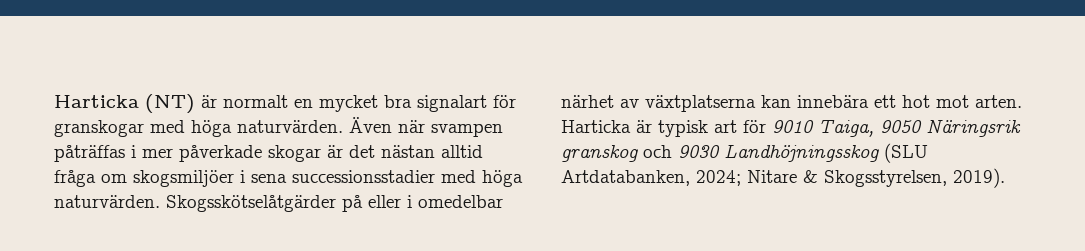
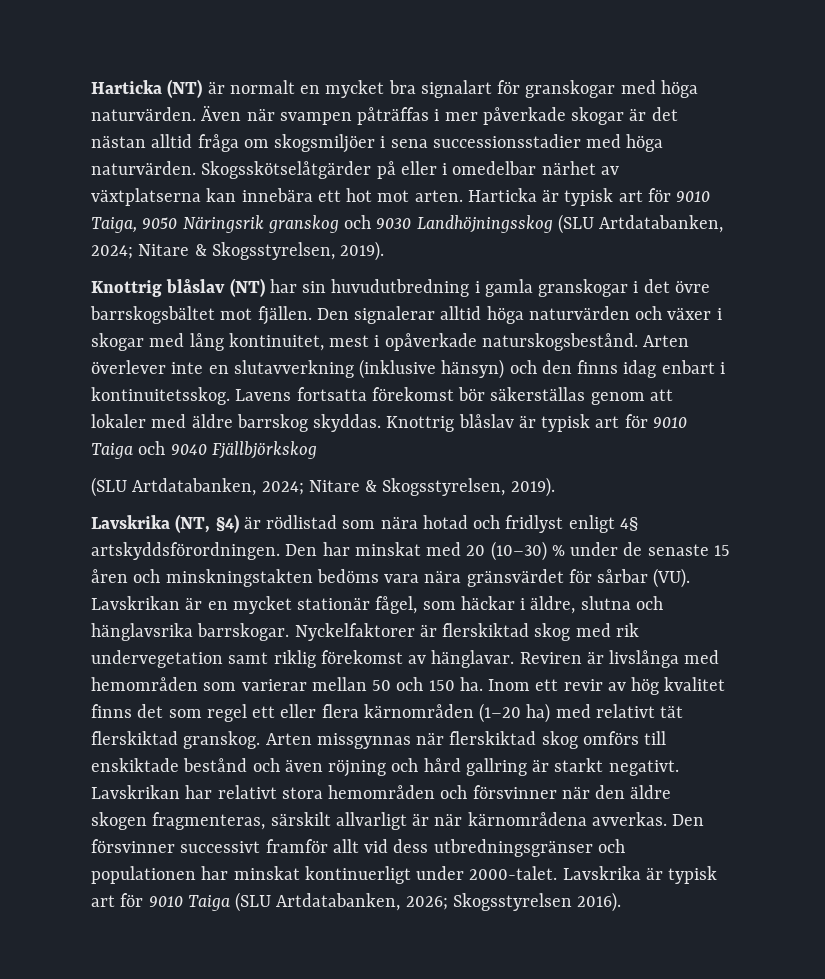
(1005, 178) none -> [91,278,710,297] [90,306,722,325] [91,333,690,351] [91,359,725,379] [91,387,673,405] [91,414,687,432] [91,441,317,459] [91,477,555,497] [91,514,638,533] [91,541,730,561] [91,568,691,588] [91,596,663,614] [91,623,639,641] [91,650,720,668] [91,677,726,695] [91,703,684,723] [91,731,667,749] [91,758,679,777] [91,785,672,799] [91,812,705,830] [91,839,625,857] [91,866,718,884] [91,892,622,912] // Knottrig blåslav (NT) har sin huvudutbredning i gamla granskogar i det övre barrskogsbältet mot fjällen. Den signalerar alltid höga naturvärden och växer i skogar med lång kontinuitet, mest i opåverkade naturskogsbestånd. Arten överlever inte en slutavverkning (inklusive hänsyn) och den finns idag enbart i kontinuitetsskog. Lavens fortsatta förekomst bör säkerställas genom att lokaler med äldre barrskog skyddas. Knottrig blåslav är typisk art för 9010 Taiga och 9040 Fjällbjörkskog // (SLU Artdatabanken, 2024; Nitare & Skogsstyrelsen, 2019). // Lavskrika (NT, §4) är rödlistad som nära hotad och fridlyst enligt 4§ artskyddsförordningen. Den har minskat med 20 (10–30) % under de senaste 15 åren och minskningstakten bedöms vara nära gränsvärdet för sårbar (VU). Lavskrikan är en mycket stationär fågel, som häckar i äldre, slutna och hänglavsrika barrskogar. Nyckelfaktorer är flerskiktad skog med rik undervegetation samt riklig förekomst av hänglavar. Reviren är livslånga med hemområden som varierar mellan 50 och 150 ha. Inom ett revir av hög kvalitet finns det som regel ett eller flera kärnområden (1–20 ha) med relativt tät flerskiktad granskog. Arten missgynnas när flerskiktad skog omförs till enskiktade bestånd och även röjning och hård gallring är starkt negativt. Lavskrikan har relativt stora hemområden och försvinner när den äldre skogen fragmenteras, särskilt allvarligt är när kärnområdena avverkas. Den försvinner successivt framför allt vid dess utbredningsgränser och populationen har minskat kontinuerligt under 2000-talet. Lavskrika är typisk art för 9010 Taiga (SLU Artdatabanken, 2026; Skogsstyrelsen 2016).

